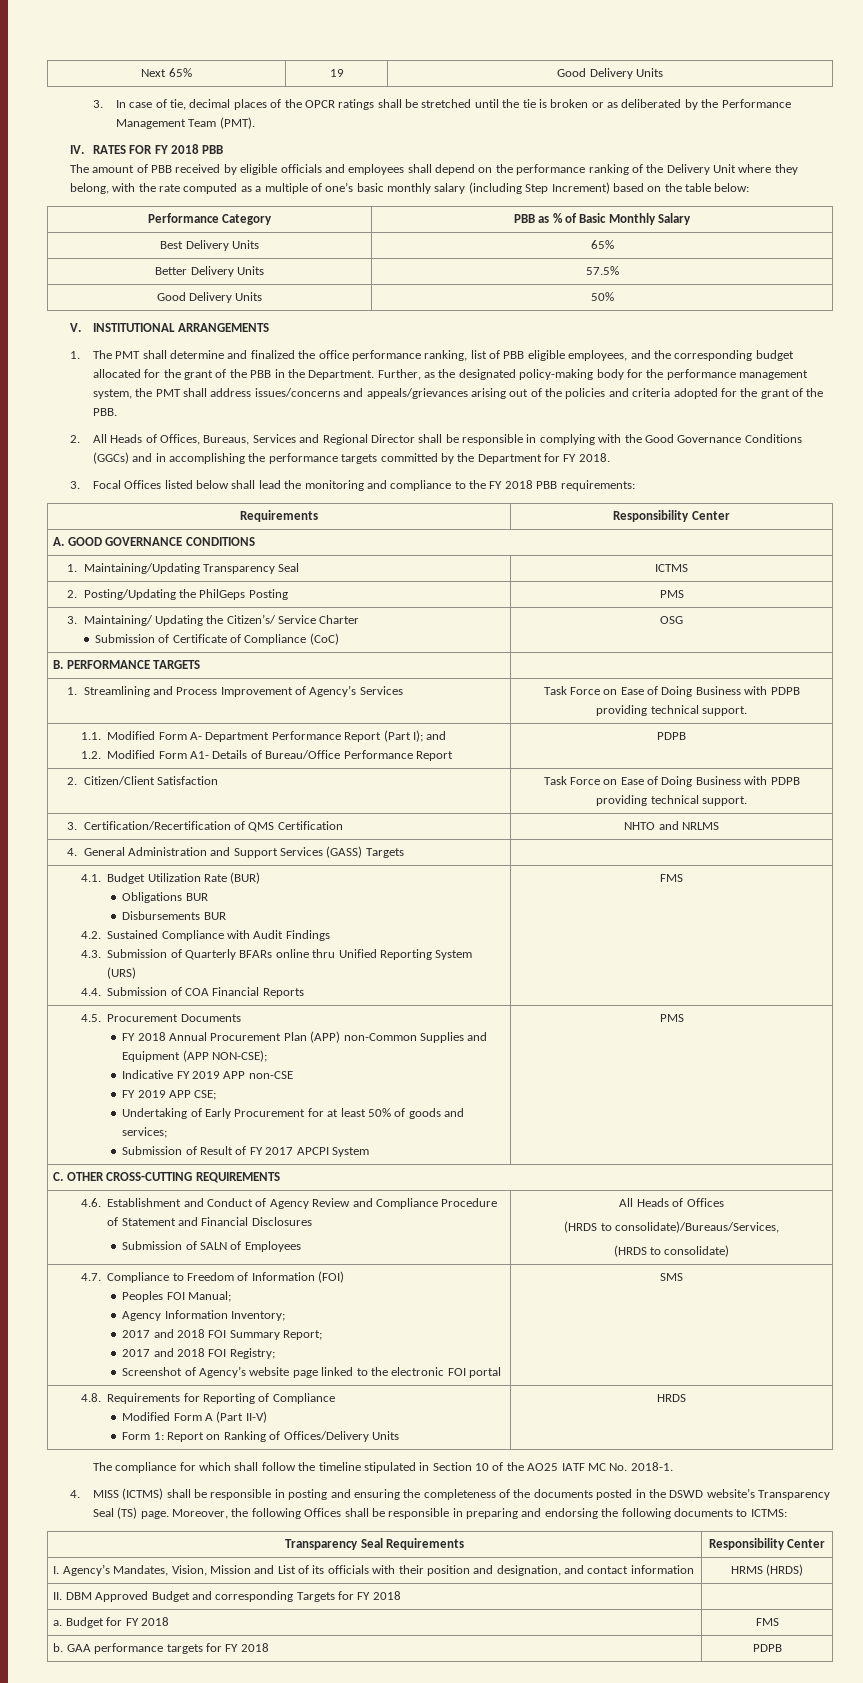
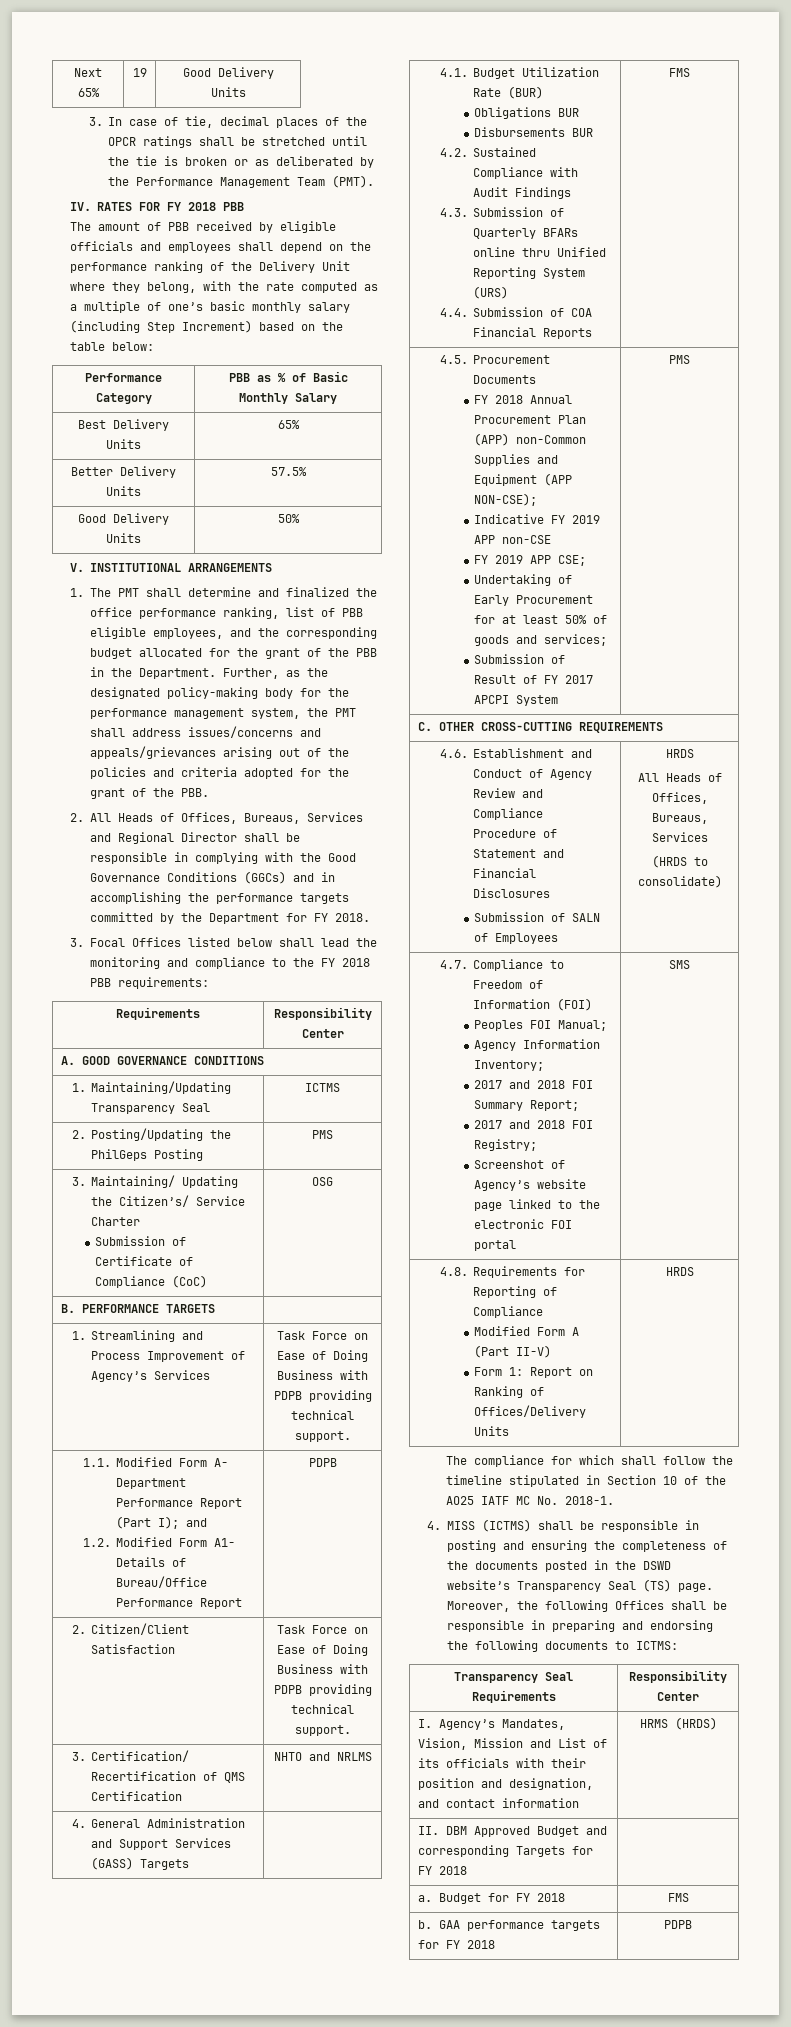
[619,1198,724,1207] [564,1221,779,1233] All Heads of Offices // (HRDS to consolidate)/Bureaus/Services, -> [665,749,694,758] [637,773,722,782] [651,792,708,804] [651,813,708,824] [651,832,708,842] HRDS // All Heads of Offices, Bureaus, Services

